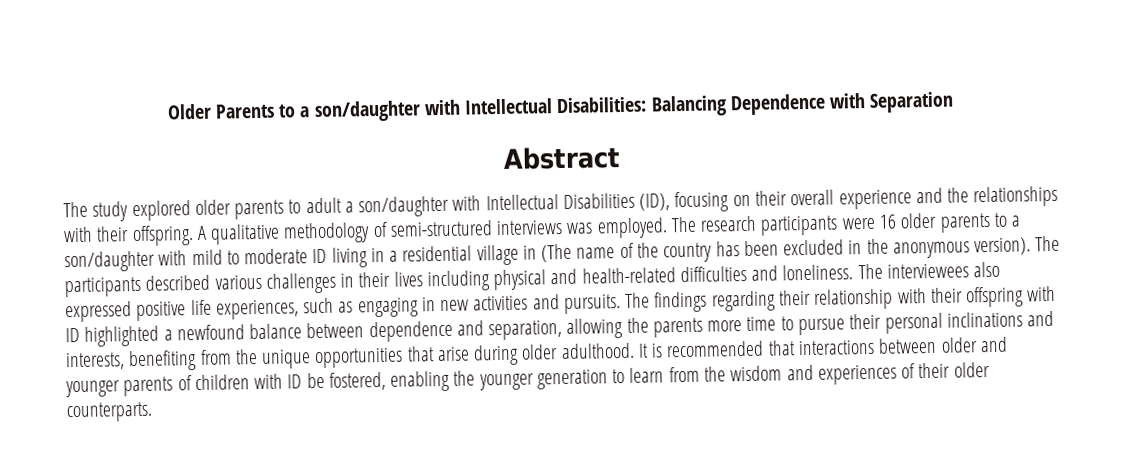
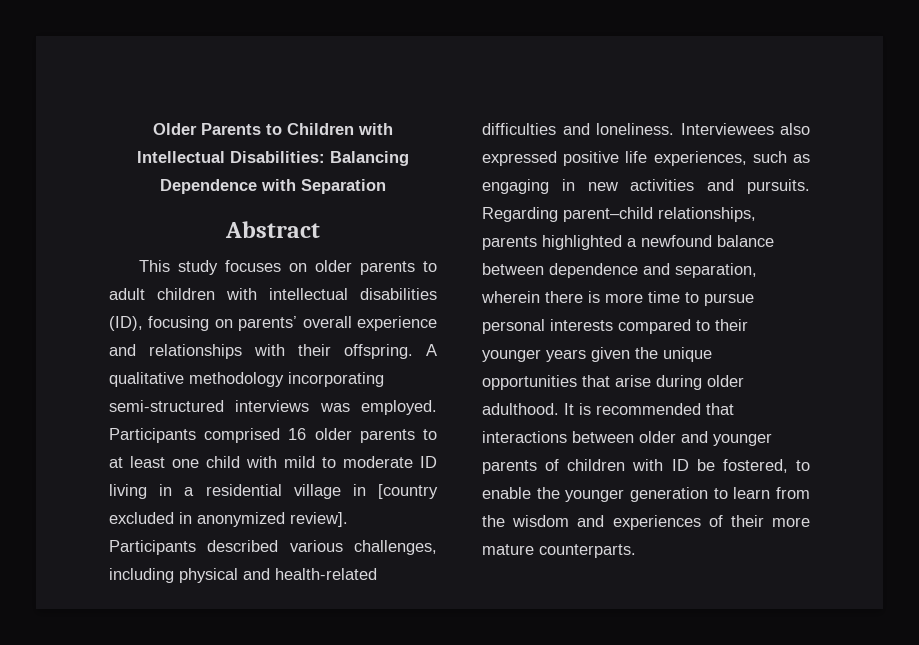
[299,100,421,123] a son/daughter -> [287,123,354,135] Children
[63,192,635,222] The study explored older parents to adult a son/daughter with Intellectual Disabilities -> [138,260,437,275] [109,288,437,300] This study focuses on older parents to adult children with intellectual disabilities
[754,190,787,206] their -> [238,316,298,331] parents’
[947,187,970,203] the -> (136, 350) none
[372,221,388,238] of -> [288,372,384,387] incorporating
[670,212,1021,236] [64,250,155,273] The research participants were 16 older parents to a son/daughter -> [109,428,437,443] [109,456,240,468] Participants comprised 16 older parents to at least one child
[541,235,1061,263] [64,271,423,298] (The name of the country has been excluded in the anonymous version). The participants described various challenges in their lives -> [378,484,438,499] [109,512,348,527] [109,540,437,555] [country excluded in anonymized review]. Participants described various challenges,
[857,263,969,280] The interviewees -> [680,123,774,135] Interviewees
[625,285,1057,313] [65,327,80,343] The findings regarding their relationship with their offspring with ID -> [482,207,756,222] [482,236,537,250] Regarding parent–child relationships, parents
[566,317,703,339] allowing the parents -> [481,291,600,303] wherein there is
[849,310,1055,334] [65,349,232,372] their personal inclinations and interests, benefiting from -> [482,319,748,334] [482,347,630,362] personal interests compared to their younger years given
[390,370,451,392] enabling -> [796,460,810,471] [482,487,531,499] to enable
[953,362,990,378] older -> [772,517,810,527] [482,544,534,555] more mature

